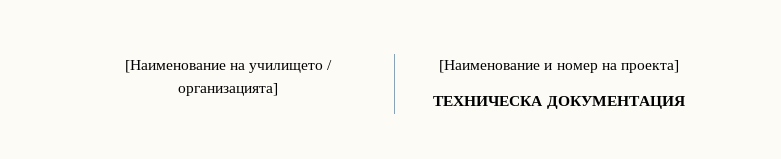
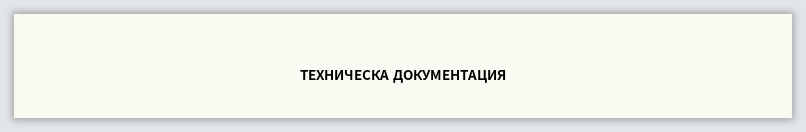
[124,60,333,73] [178,83,278,96] [439,60,679,73] [Наименование на училището / организацията] // [Наименование и номер на проекта] // -> (300, 75) none

